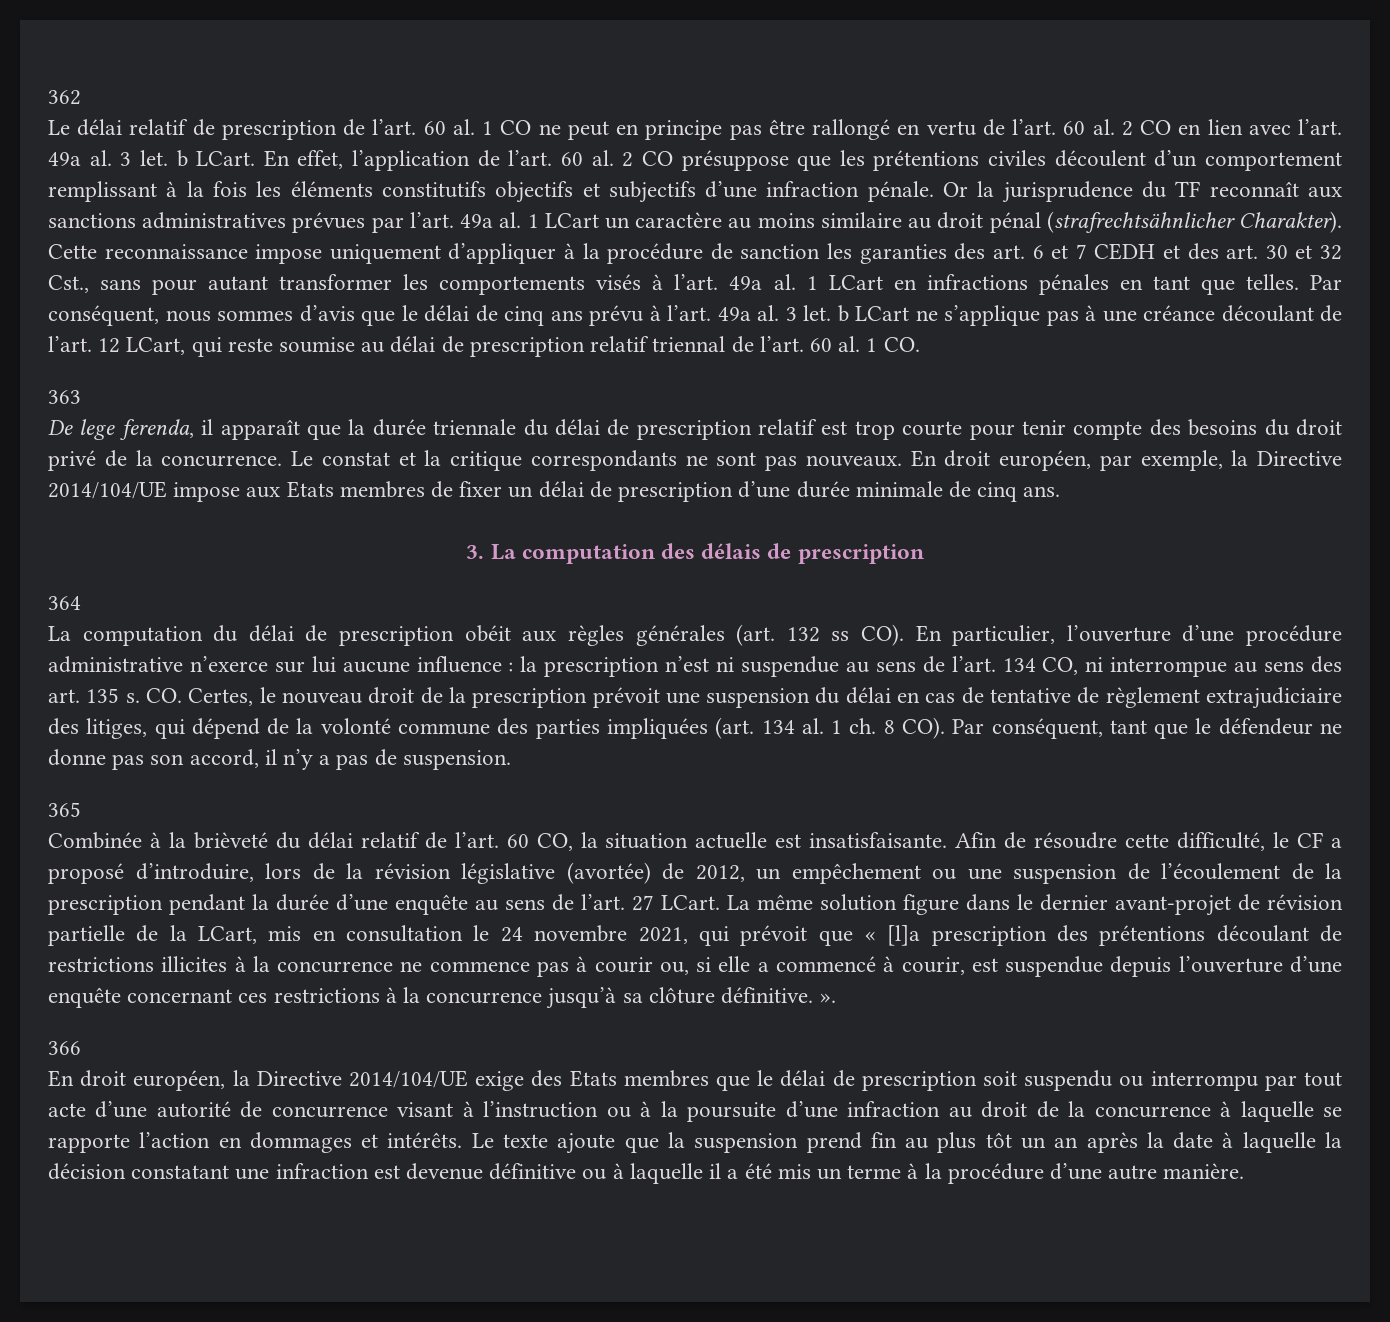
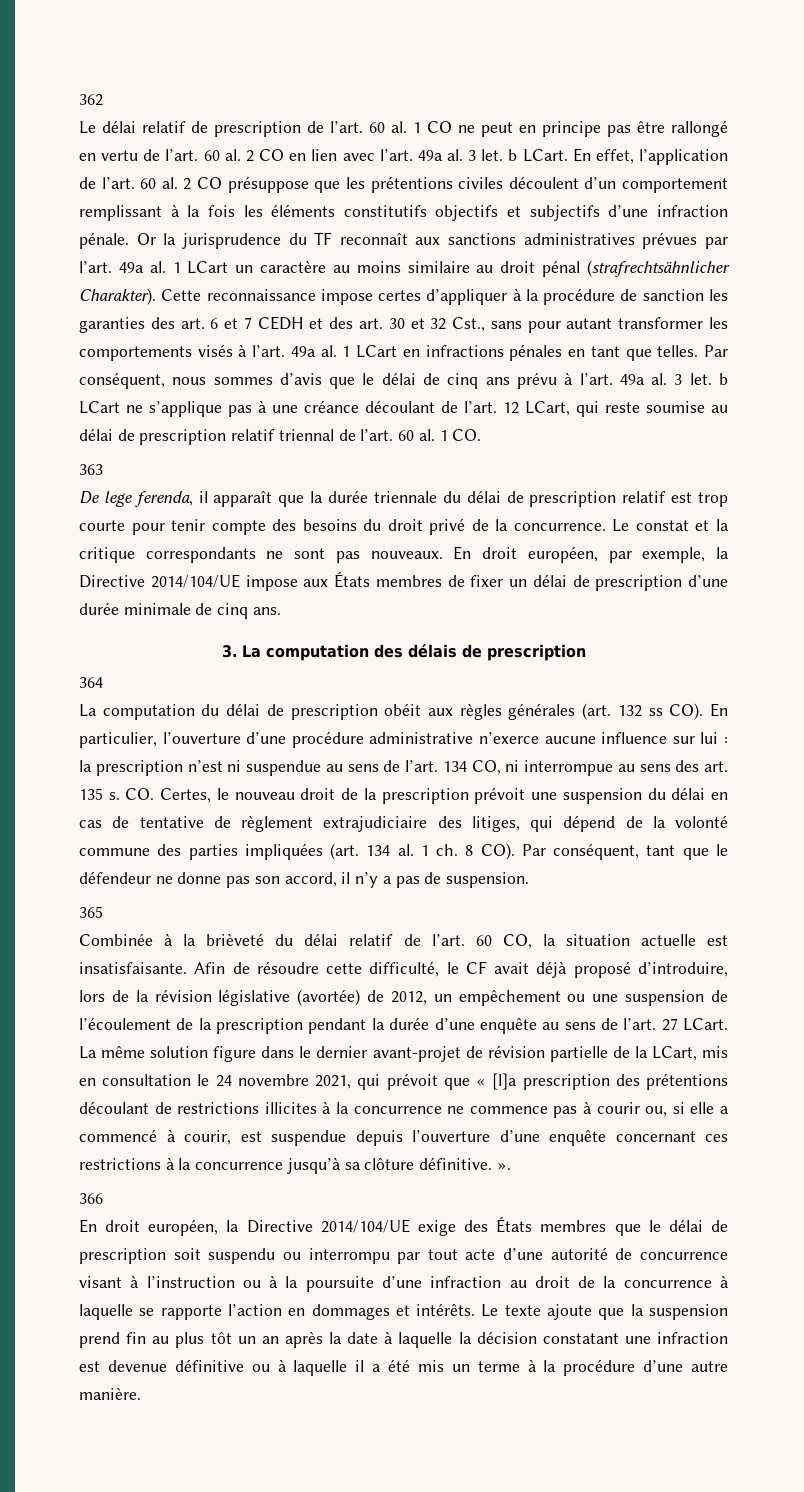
[329,244,441,264] uniquement -> [378,290,422,301] certes
[286,481,334,498] Etats -> [334,571,370,588] États
[274,656,502,673] sur lui aucune influence -> [544,732,719,744] aucune influence sur lui
[1330,838,1342,848] a -> [494,961,568,978] avait déjà
[569,1070,617,1087] Etats -> [496,1216,533,1233] États

